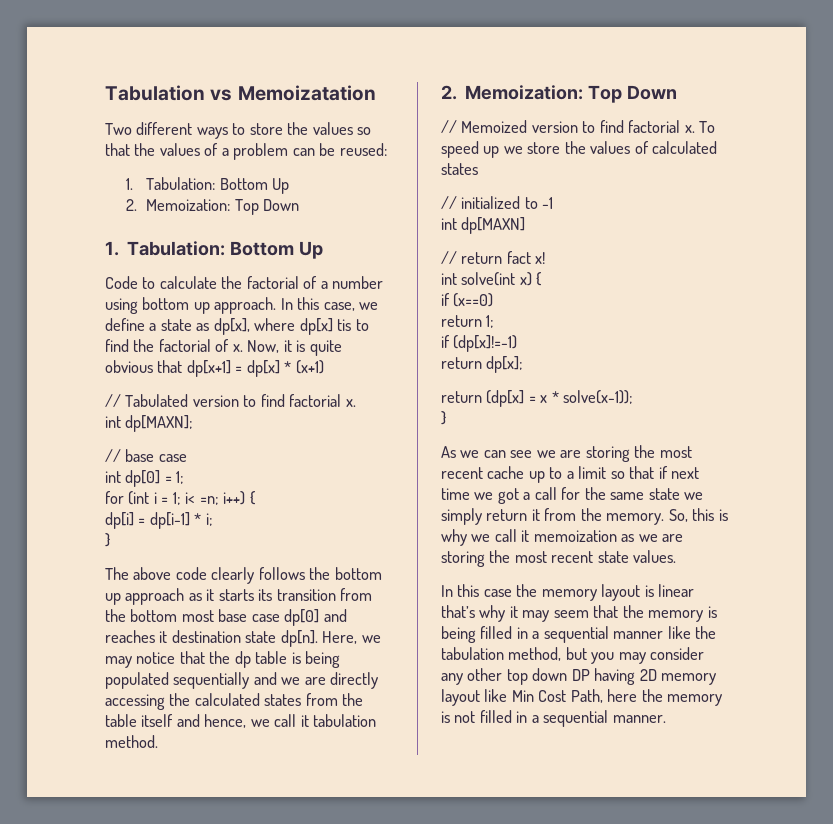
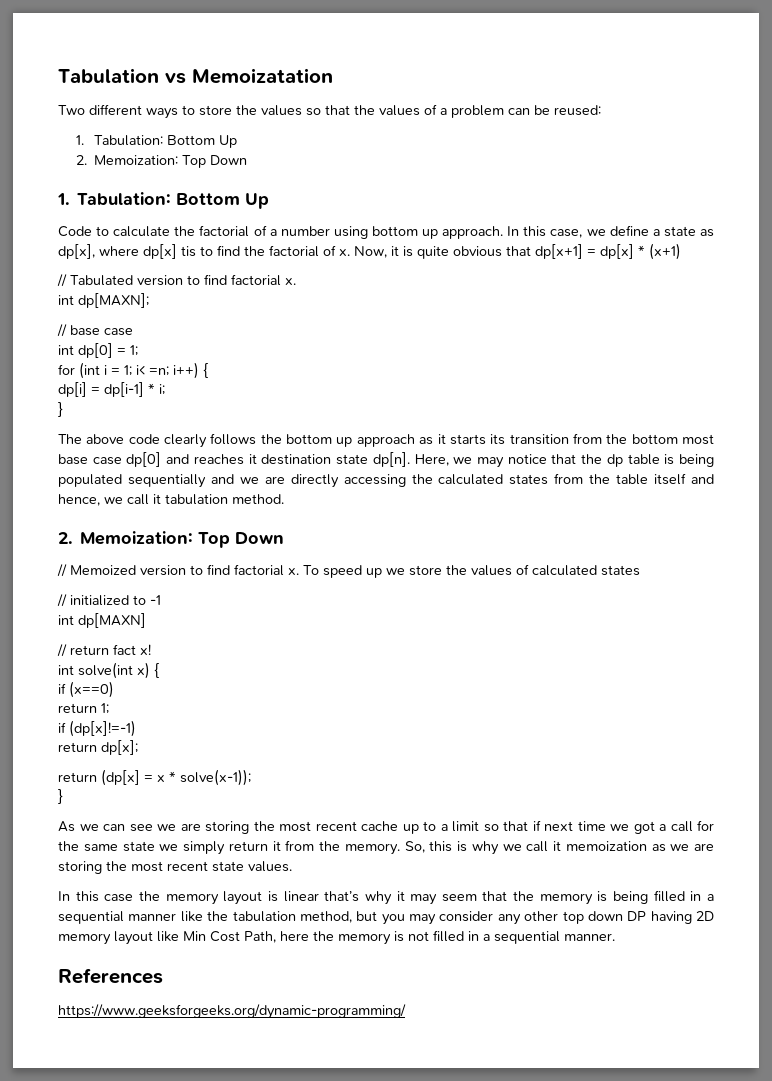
(666, 719) none -> [58,968,163,984] [58,1004,406,1019] // References // https://www.geeksforgeeks.org/dynamic-programming/

